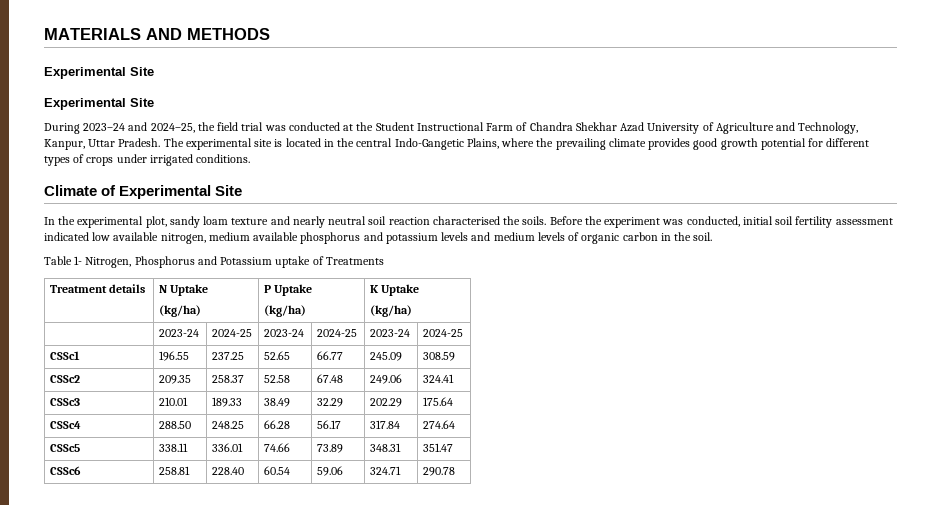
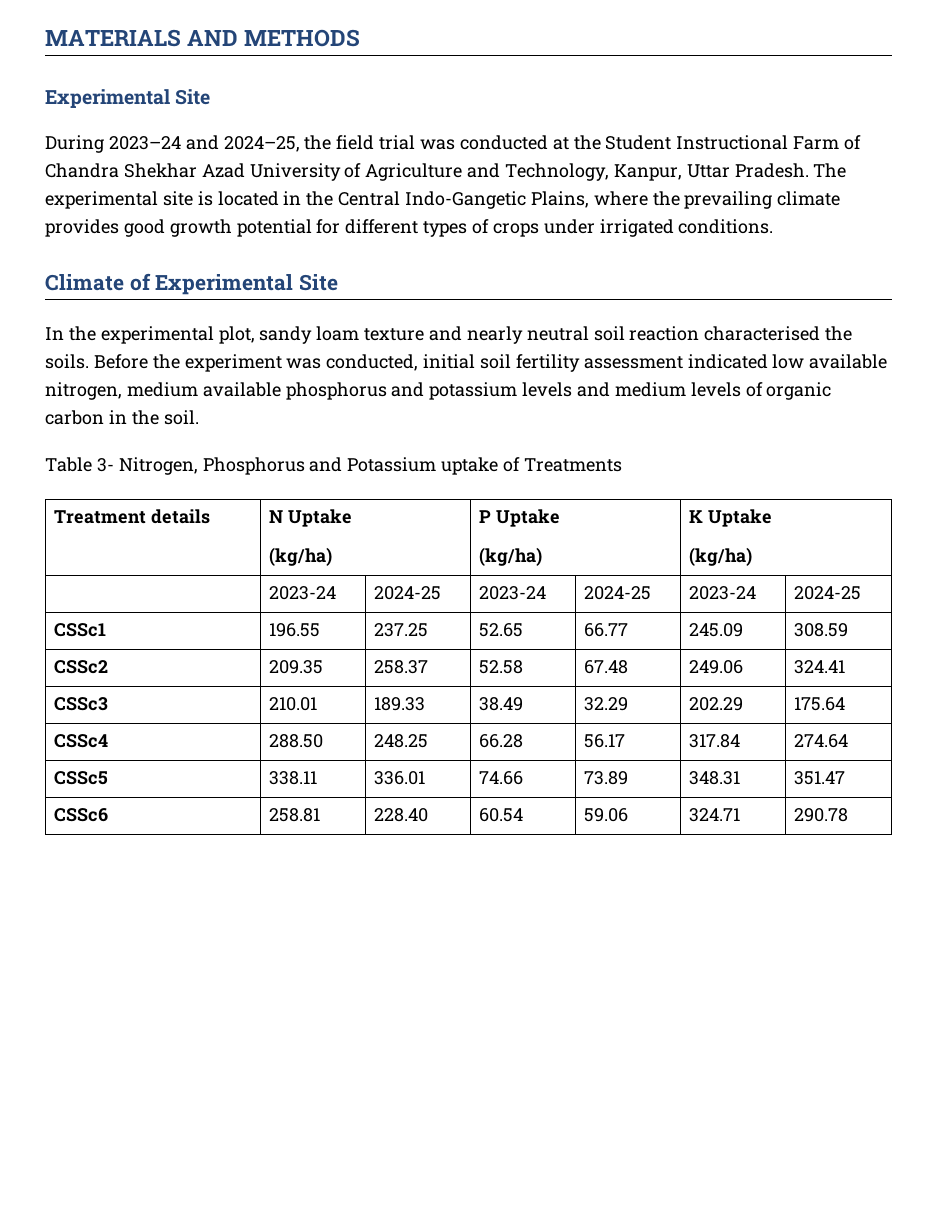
[44,98,154,110] // Experimental Site -> (211, 97) none
[356,138,393,147] central -> [338,191,401,206] Central
[74,256,83,265] 1- -> [96,458,114,472] 3-

